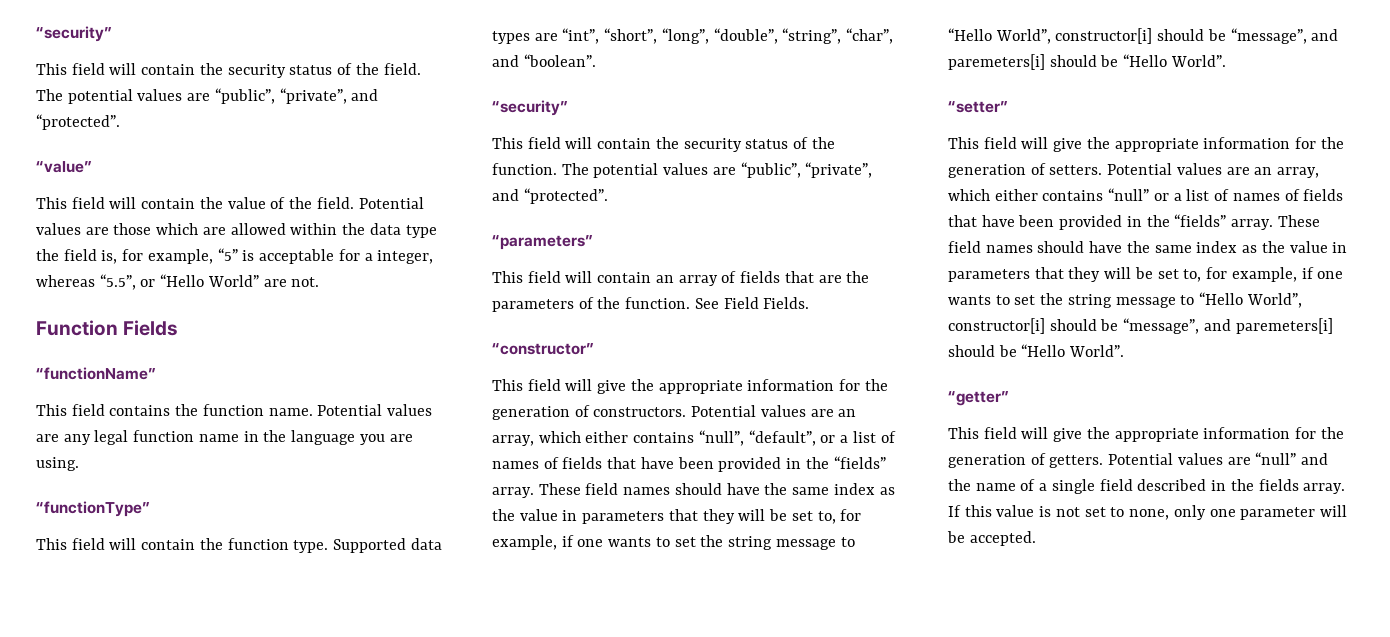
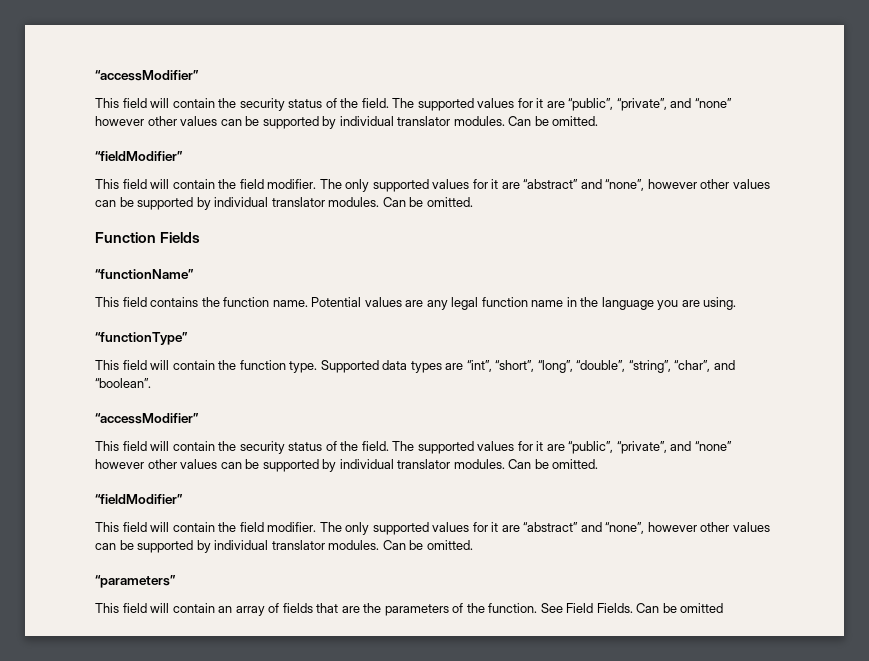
[36,26,112,42] “security” -> [95,70,199,81] “accessModifier”
[67,88,379,104] [36,114,120,130] [36,161,92,173] [36,197,424,209] [36,223,437,238] [36,248,434,264] [36,274,320,290] potential values are “public”, “private”, and “protected”. // “value” // This field will contain the value of the field. Potential values are those which are allowed within the data type the field is, for example, “5” is acceptable for a integer, whereas “5.5”, or “Hello World” are not. -> [417,98,732,111] [95,116,599,129] [95,151,183,161] [95,179,770,192] [95,197,473,210] supported values for it are “public”, “private”, and “none” however other values can be supported by individual translator modules. Can be omitted. // “fieldModifier” // This field will contain the field modifier. The only supported values for it are “abstract” and “none”, however other values can be supported by individual translator modules. Can be omitted.
[492,100,568,116] [492,137,835,152] [492,162,873,178] [492,188,608,204] “security” // This field will contain the security status of the function. The potential values are “public”, “private”, and “protected”. -> [95,413,199,424] [95,441,732,454] [95,459,599,472] [95,494,183,504] [95,522,770,535] [95,540,473,553] “accessModifier” // This field will contain the security status of the field. The supported values for it are “public”, “private”, and “none” however other values can be supported by individual translator modules. Can be omitted. // “fieldModifier” // This field will contain the field modifier. The only supported values for it are “abstract” and “none”, however other values can be supported by individual translator modules. Can be omitted.
[492,343,594,355] [492,379,888,394] [492,405,857,420] [492,430,896,446] [492,456,886,472] [492,483,895,498] [492,509,862,524] [492,535,855,550] [948,28,1339,44] [948,54,1226,70] [948,101,1008,113] [948,137,1344,152] [948,163,1320,178] [948,188,1344,201] [948,214,1320,230] [948,241,1348,253] [948,267,1344,282] [948,292,1302,308] [948,318,1333,334] [948,344,1125,357] [948,391,1009,406] [948,427,1344,442] [948,452,1329,468] [948,479,1346,494] [948,505,1347,520] [947,531,1036,546] // “constructor” // This field will give the appropriate information for the generation of constructors. Potential values are an array, which either contains “null”, “default”, or a list of names of fields that have been provided in the “fields” array. These field names should have the same index as the value in parameters that they will be set to, for example, if one wants to set the string message to “Hello World”, constructor[i] should be “message”, and paremeters[i] should be “Hello World”. // “setter” // This field will give the appropriate information for the generation of setters. Potential values are an array, which either contains “null” or a list of names of fields that have been provided in the “fields” array. These field names should have the same index as the value in parameters that they will be set to, for example, if one wants to set the string message to “Hello World”, constructor[i] should be “message”, and paremeters[i] should be “Hello World”. // “getter” // This field will give the appropriate information for the generation of getters. Potential values are “null” and the name of a single field described in the fields array. If this value is not set to none, only one parameter will be accepted. -> [636,603,724,613] Can be omitted

